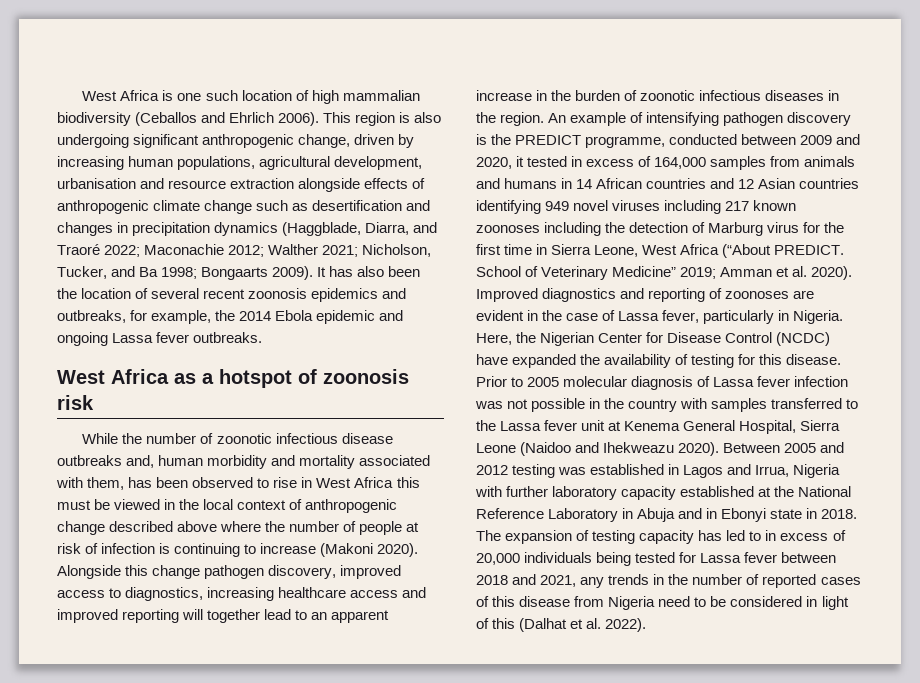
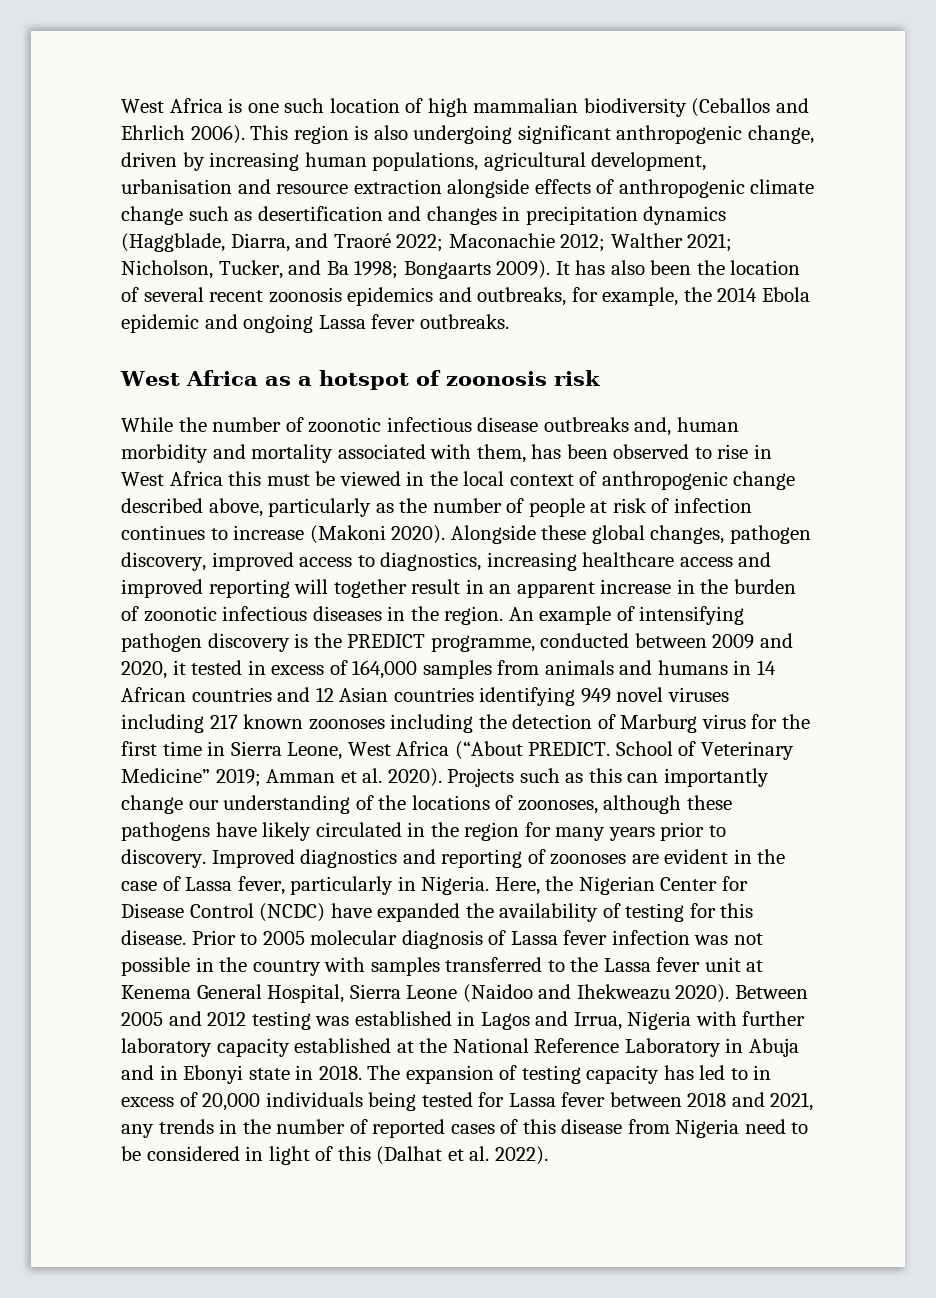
[177,521,262,532] above where -> [208,498,394,517] above, particularly as
[159,543,241,557] is continuing -> [121,525,205,540] continues
[125,565,201,579] this change -> [541,525,725,544] these global changes,
[264,609,308,620] lead to -> [411,579,484,594] result in
(853, 273) none -> [447,768,769,787] [121,795,732,814] [121,822,726,841] [121,849,206,868] Projects such as this can importantly change our understanding of the locations of zoonoses, although these pathogens have likely circulated in the region for many years prior to discovery.

